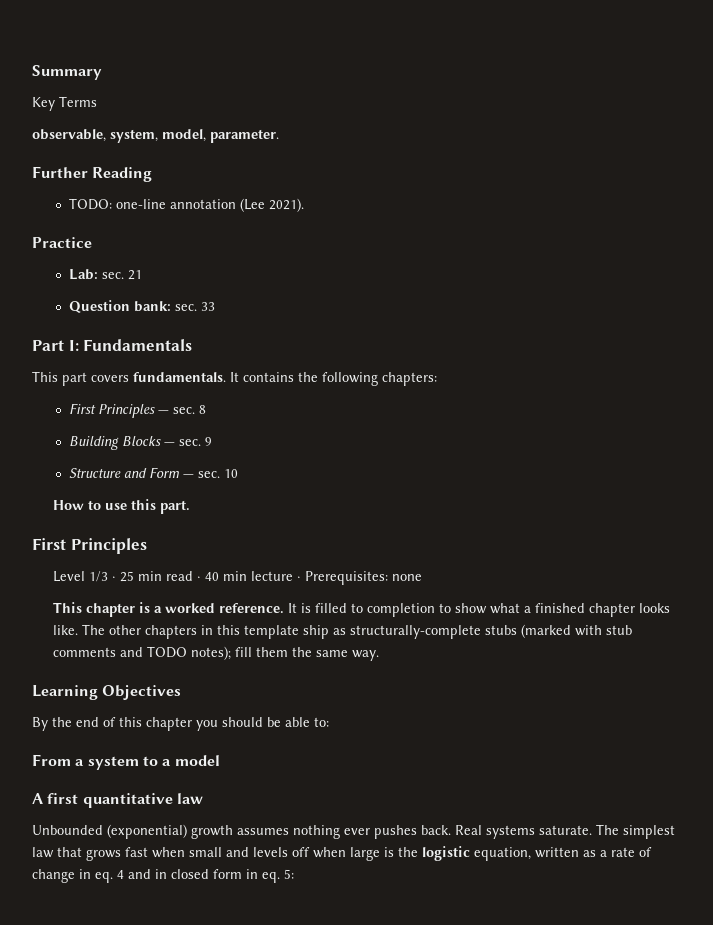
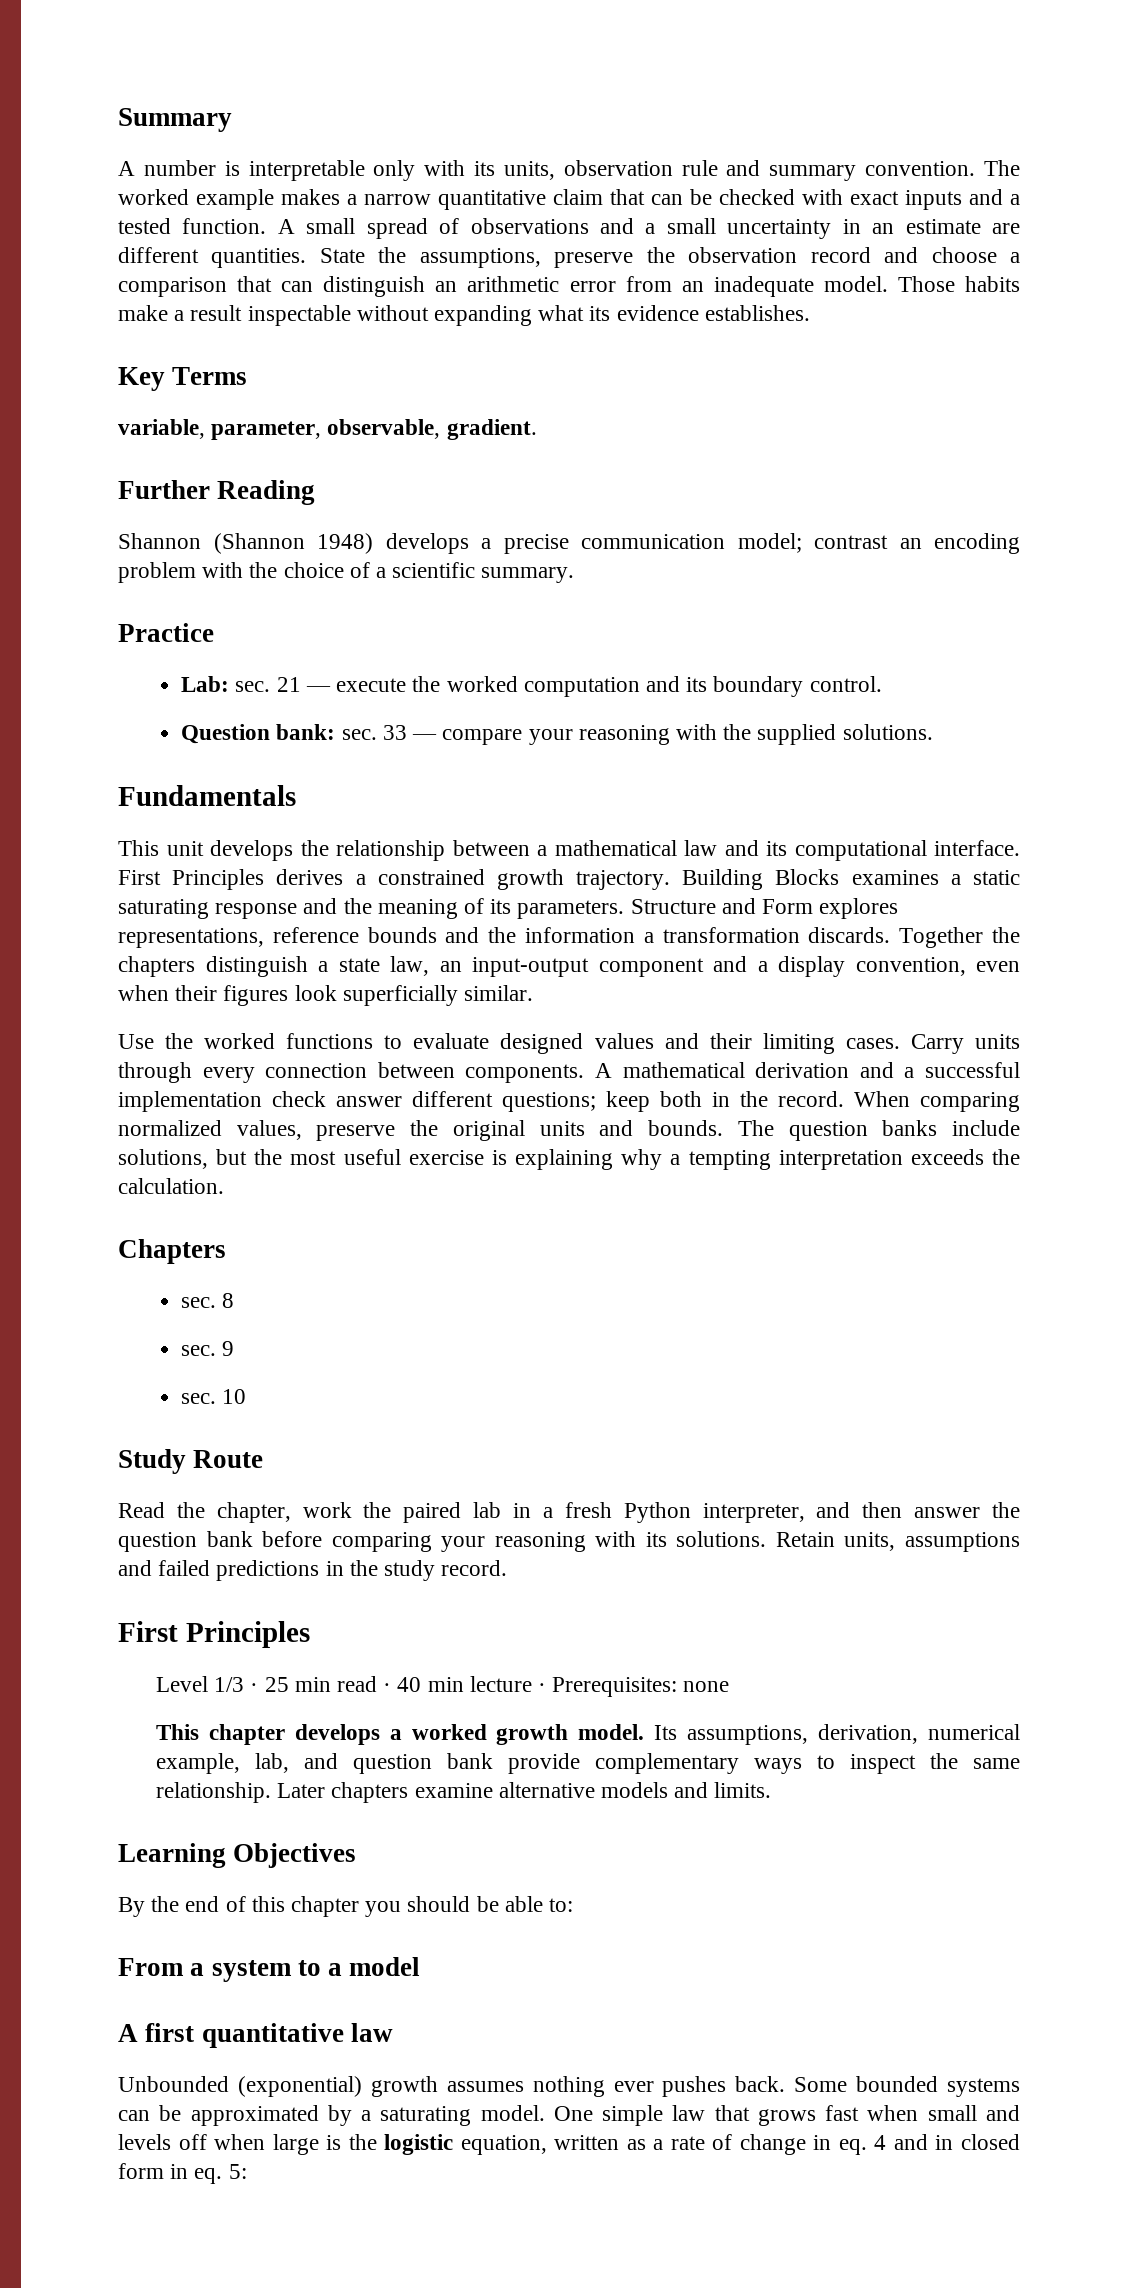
[32,96,97,111] [32,129,279,143] [32,166,153,182] [69,198,305,212] [32,237,92,248] [69,269,143,280] [69,300,216,313] [32,339,193,351] [32,371,437,386] [69,403,170,418] Key Terms // observable, system, model, parameter. // Further Reading // TODO: one-line annotation (Lee 2021). // Practice // Lab: sec. 21 // Question bank: sec. 33 // Part I: Fundamentals // This part covers fundamentals. It contains the following chapters: // First Principles — -> [118,160,1020,181] [118,189,1020,210] [118,218,1021,239] [118,247,1021,268] [118,276,1021,297] [118,305,810,326] [118,367,248,391] [118,419,537,440] [118,480,316,505] [118,533,1020,554] [118,562,575,583] [118,623,214,642] [181,676,882,697] [181,724,933,745] [118,785,296,806] [118,840,1020,861] [118,869,1020,890] [118,898,899,919] [118,927,1020,948] [118,956,1020,977] [118,985,534,1006] [118,1033,1021,1054] [118,1062,1021,1083] [118,1091,1020,1112] [118,1120,1021,1141] [118,1149,1021,1170] [118,1178,224,1194] [118,1239,226,1264] A number is interpretable only with its units, observation rule and summary convention. The worked example makes a narrow quantitative claim that can be checked with exact inputs and a tested function. A small spread of observations and a small uncertainty in an estimate are different quantities. State the assumptions, preserve the observation record and choose a comparison that can distinguish an arithmetic error from an inadequate model. Those habits make a result inspectable without expanding what its evidence establishes. // Key Terms // variable, parameter, observable, gradient. // Further Reading // Shannon (Shannon 1948) develops a precise communication model; contrast an encoding problem with the choice of a scientific summary. // Practice // Lab: sec. 21 — execute the worked computation and its boundary control. // Question bank: sec. 33 — compare your reasoning with the supplied solutions. // Fundamentals // This unit develops the relationship between a mathematical law and its computational interface. First Principles derives a constrained growth trajectory. Building Blocks examines a static saturating response and the meaning of its parameters. Structure and Form explores representations, reference bounds and the information a transformation discards. Together the chapters distinguish a state law, an input-output component and a display convention, even when their figures look superficially similar. // Use the worked functions to evaluate designed values and their limiting cases. Carry units through every connection between components. A mathematical derivation and a successful implementation check answer different questions; keep both in the record. When comparing normalized values, preserve the original units and bounds. The question banks include solutions, but the most useful exercise is explaining why a tempting interpretation exceeds the calculation. // Chapters //
[69,436,176,450] Building Blocks — -> (235, 1300) none
[69,467,239,478] [53,499,191,514] Structure and Form — sec. 10 // How to use this part. -> [181,1389,247,1404] [118,1449,264,1474] [118,1502,1021,1523] [118,1531,1020,1552] [118,1560,508,1581] sec. 10 // Study Route // Read the chapter, work the paired lab in a fresh Python interpreter, and then answer the question bank before comparing your reasoning with its solutions. Retain units, assumptions and failed predictions in the study record.
[139,602,151,613] is -> [294,1724,380,1745] develops
[219,603,671,617] [53,624,633,639] [53,646,380,661] reference. It is filled to completion to show what a finished chapter looks like. The other chapters in this template ship as structurally-complete stubs (marked with stub comments and TODO notes); fill them the same way. -> [496,1724,1020,1745] [155,1753,1020,1774] [155,1782,772,1803] growth model. Its assumptions, derivation, numerical example, lab, and question bank provide complementary ways to inspect the same relationship. Later chapters examine alternative models and limits.
[455,824,675,839] Real systems saturate. The simplest -> [794,2076,1020,2097] [118,2105,664,2126] Some bounded systems can be approximated by a saturating model. One simple

